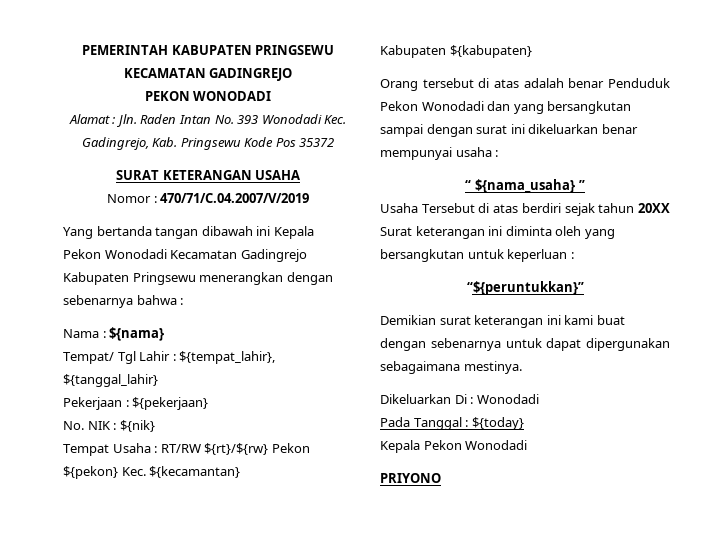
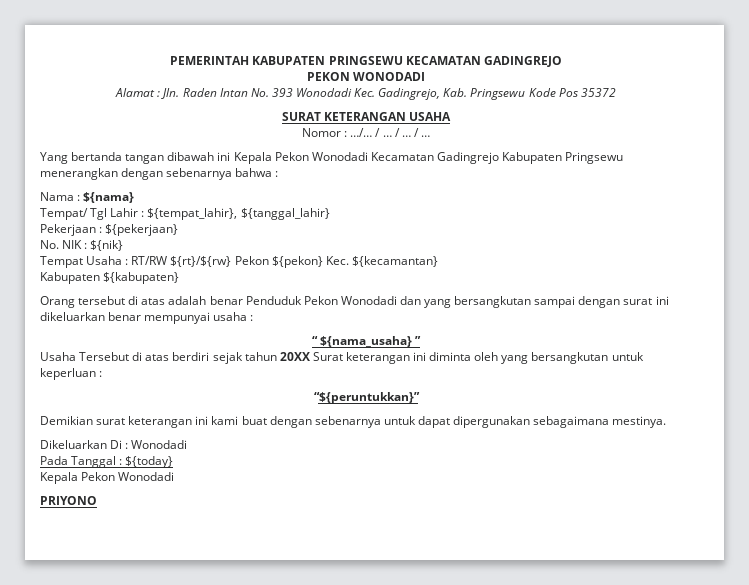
[160,193,310,203] 470/71/C.04.2007/V/2019 -> [350,128,430,137] …/… / … / … / …

